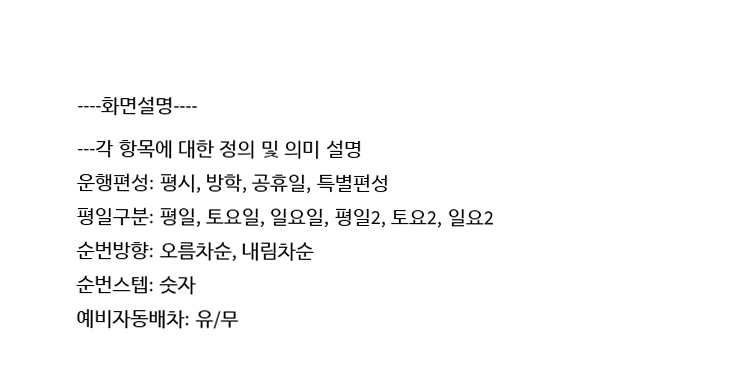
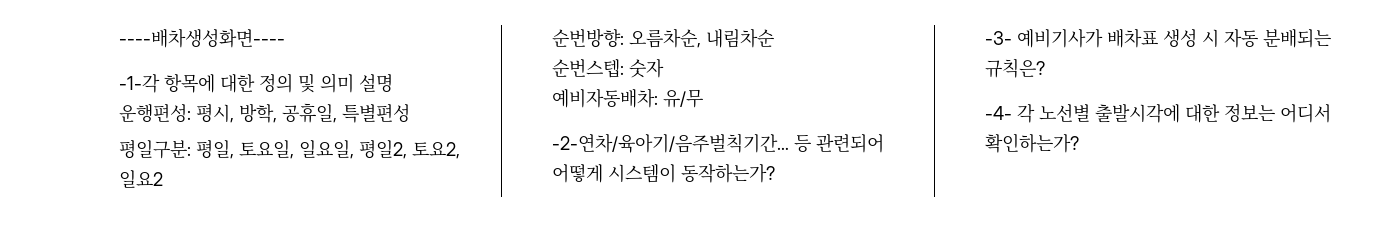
[77,96,199,116] [77,140,115,159] ----화면설명---- // ---각 -> [119,28,286,48] [119,74,161,93] ----배차생성화면---- // -1-각
(239, 319) none -> [552,133,885,153] [552,164,776,183] [985,28,1332,48] [985,58,1046,78] [985,103,1332,123] [985,133,1080,153] // -2-연차/육아기/음주벌칙기간… 등 관련되어 어떻게 시스템이 동작하는가? // -3- 예비기사가 배차표 생성 시 자동 분배되는 규칙은? // -4- 각 노선별 출발시각에 대한 정보는 어디서 확인하는가?

